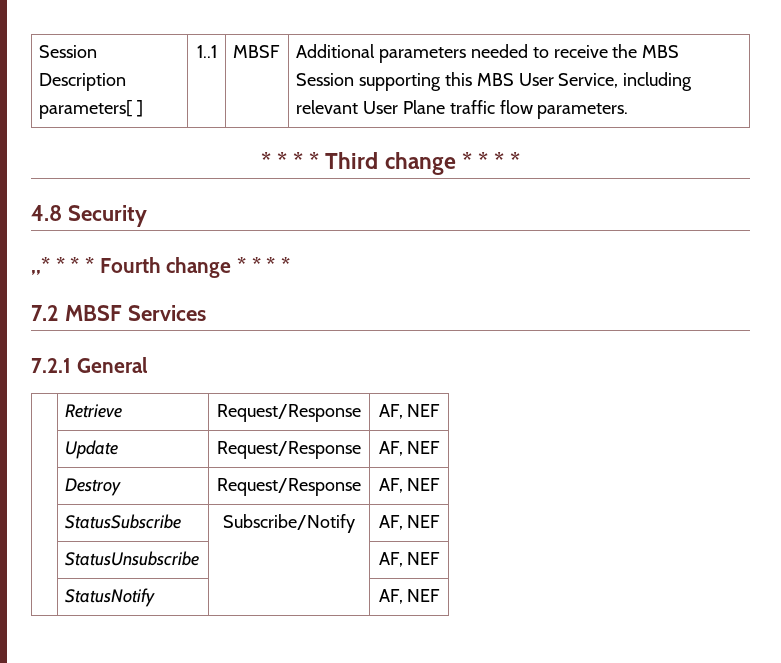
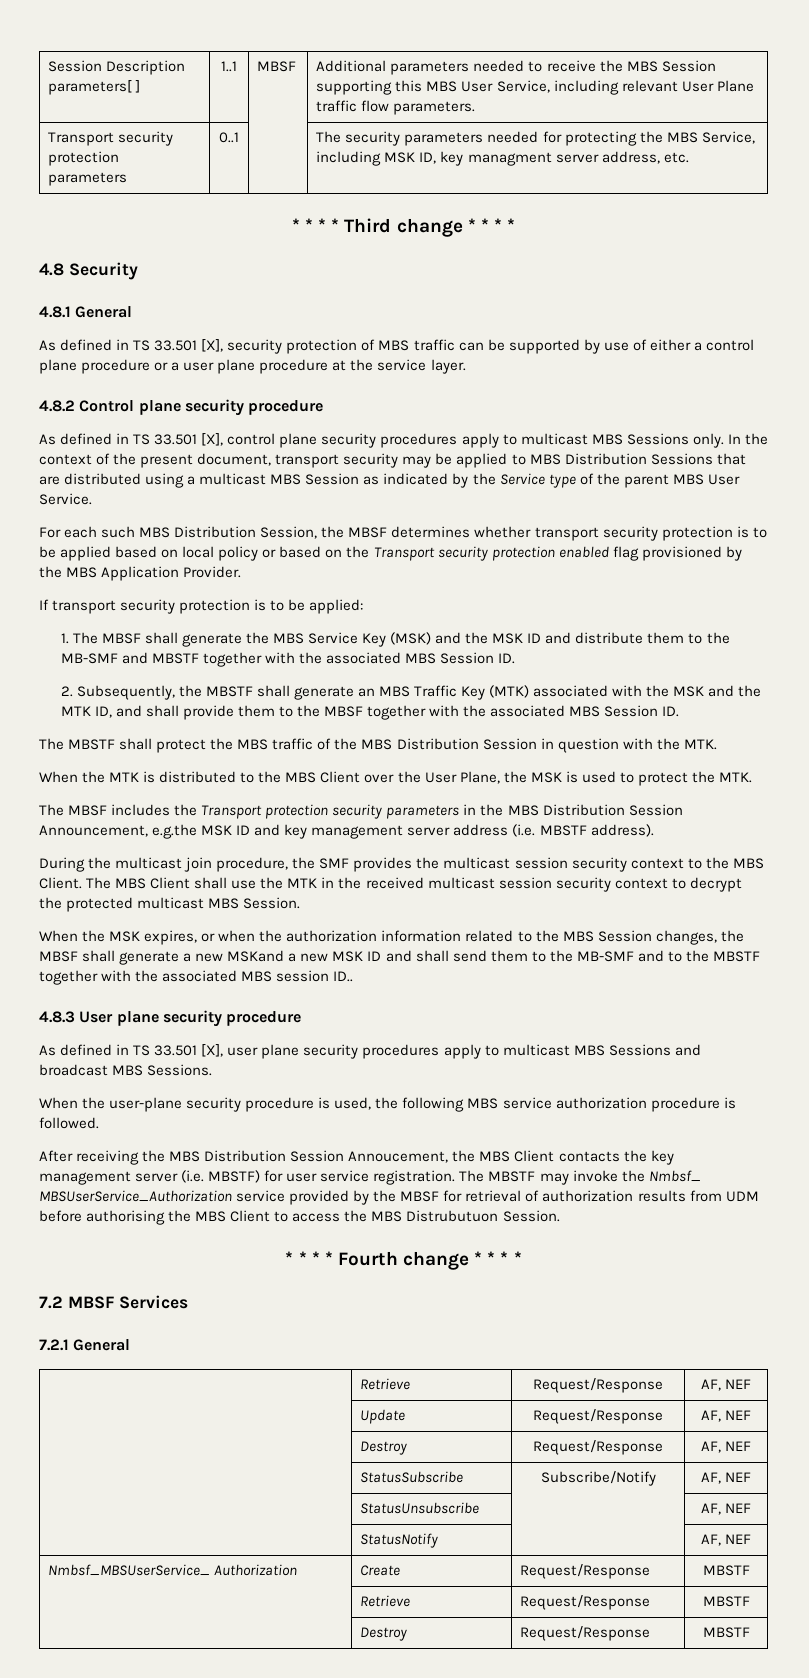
(629, 111) none -> [48,131,174,146] [48,151,120,166] [48,172,128,186] [219,132,239,143] [316,131,755,146] [316,151,689,166] // Transport security protection parameters | 0..1 | | The security parameters needed for protecting the MBS Service, including MSK ID, key managment server address, etc.
[31,257,50,275] ,,* -> [39,306,133,318] [39,339,754,354] [39,359,466,374] [39,399,324,416] [39,433,768,448] [39,453,746,468] [39,473,740,488] [39,493,92,505] [39,526,767,541] [39,546,742,561] [39,566,242,581] [39,599,364,614] [60,632,730,647] [60,652,516,667] [60,685,762,700] [60,705,680,720] [39,738,717,753] [39,771,752,786] [39,804,683,819] [39,824,654,839] [39,857,764,872] [39,877,742,892] [39,897,301,912] [39,930,744,945] [39,950,760,965] [39,970,354,985] [39,1010,302,1027] [39,1044,701,1059] [39,1064,213,1076] [39,1097,736,1112] [39,1117,99,1129] [39,1150,674,1165] [39,1170,701,1185] [39,1190,759,1205] [39,1210,560,1225] [285,1251,294,1265] 4.8.1 General // As defined in TS 33.501 [X], security protection of MBS traffic can be supported by use of either a control plane procedure or a user plane procedure at the service layer. // 4.8.2 Control plane security procedure // As defined in TS 33.501 [X], control plane security procedures apply to multicast MBS Sessions only. In the context of the present document, transport security may be applied to MBS Distribution Sessions that are distributed using a multicast MBS Session as indicated by the Service type of the parent MBS User Service. // For each such MBS Distribution Session, the MBSF determines whether transport security protection is to be applied based on local policy or based on the Transport security protection enabled flag provisioned by the MBS Application Provider. // If transport security protection is to be applied: // 1. The MBSF shall generate the MBS Service Key (MSK) and the MSK ID and distribute them to the MB-SMF and MBSTF together with the associated MBS Session ID. // 2. Subsequently, the MBSTF shall generate an MBS Traffic Key (MTK) associated with the MSK and the MTK ID, and shall provide them to the MBSF together with the associated MBS Session ID. // The MBSTF shall protect the MBS traffic of the MBS Distribution Session in question with the MTK. // When the MTK is distributed to the MBS Client over the User Plane, the MSK is used to protect the MTK. // The MBSF includes the Transport protection security parameters in the MBS Distribution Session Announcement, e.g.the MSK ID and key management server address (i.e. MBSTF address). // During the multicast join procedure, the SMF provides the multicast session security context to the MBS Client. The MBS Client shall use the MTK in the received multicast session security context to decrypt the protected multicast MBS Session. // When the MSK expires, or when the authorization information related to the MBS Session changes, the MBSF shall generate a new MSKand a new MSK ID and shall send them to the MB-SMF and to the MBSTF together with the associated MBS session ID.. // 4.8.3 User plane security procedure // As defined in TS 33.501 [X], user plane security procedures apply to multicast MBS Sessions and broadcast MBS Sessions. // When the user-plane security procedure is used, the following MBS service authorization procedure is followed. // After receiving the MBS Distribution Session Annoucement, the MBS Client contacts the key management server (i.e. MBSTF) for user service registration. The MBSTF may invoke the Nmbsf_ MBSUserService_Authorization service provided by the MBSF for retrieval of authorization results from UDM before authorising the MBS Client to access the MBS Distrubutuon Session. // *
(441, 595) none -> [48,1564,298,1576] [360,1565,401,1576] [520,1564,651,1579] [702,1565,750,1576] [360,1595,411,1607] [520,1595,651,1610] [702,1596,750,1607] [360,1627,408,1641] [520,1626,651,1641] [702,1627,750,1638] // Nmbsf_MBSUserService_ Authorization | Create | Request/Response | MBSTF // | Retrieve | Request/Response | MBSTF // | Destroy | Request/Response | MBSTF

